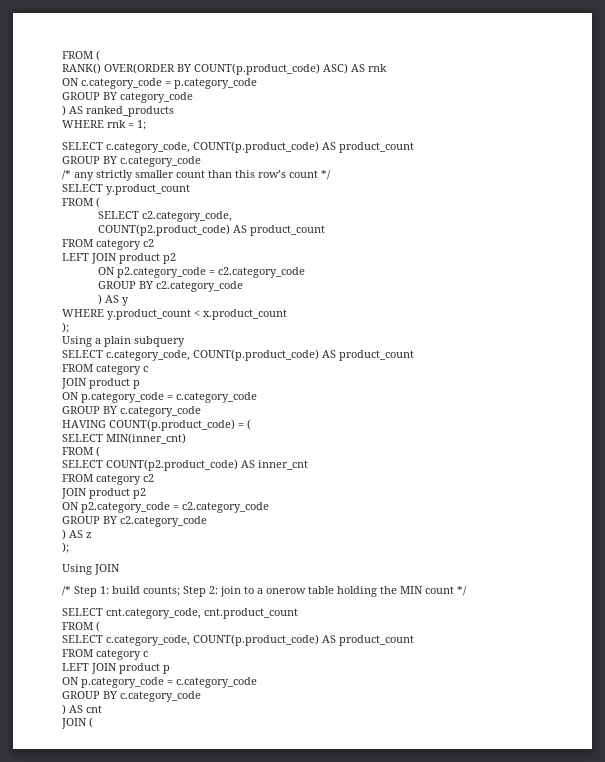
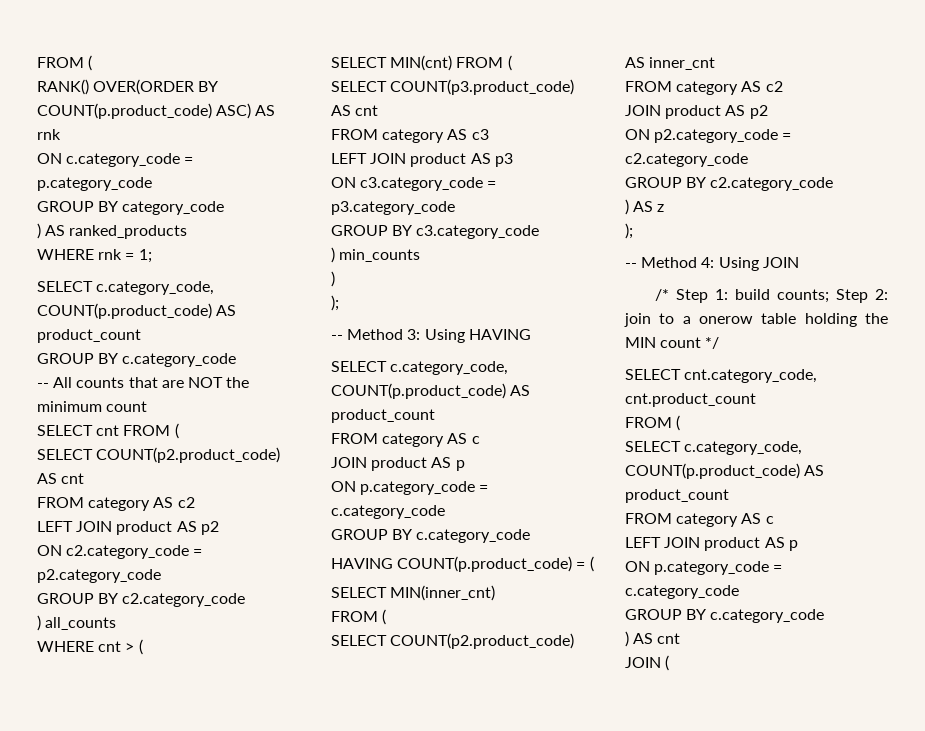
[62,170,331,181] [62,184,190,195] [62,197,100,208] [97,211,232,222] [97,224,325,236] [62,239,141,250] /* any strictly smaller count than this row’s count */ // SELECT y.product_count // FROM ( // SELECT c2.category_code, // COUNT(p2.product_code) AS product_count // FROM category -> [37,377,250,388] [37,401,148,412] [37,423,179,439] [37,447,281,463] [37,473,85,484] [37,497,174,511] -- All counts that are NOT the minimum count // SELECT cnt FROM ( // SELECT COUNT(p2.product_code) AS cnt // FROM category AS
[163,253,176,264] [97,267,305,278] [97,281,243,292] [97,294,129,306] [62,309,287,320] [62,322,69,333] [62,336,185,347] [62,349,414,361] [62,364,141,375] p2 // ON p2.category_code = c2.category_code // GROUP BY c2.category_code // ) AS y // WHERE y.product_count < x.product_count // ); // Using a plain subquery // SELECT c.category_code, COUNT(p.product_code) AS product_count // FROM category -> [176,521,219,535] [37,545,203,559] [37,569,161,583] [37,593,246,607] [37,615,117,631] [37,639,143,655] [331,55,512,71] [331,79,575,95] [331,105,379,116] [331,129,489,143] [331,153,513,167] [331,177,497,191] [331,201,455,215] [331,225,540,239] [331,247,421,263] [331,271,335,287] [331,295,339,311] [331,329,531,343] [331,361,509,375] [331,383,531,399] [331,409,435,423] [331,433,468,447] AS p2 // ON c2.category_code = p2.category_code // GROUP BY c2.category_code // ) all_counts // WHERE cnt > ( // SELECT MIN(cnt) FROM ( // SELECT COUNT(p3.product_code) AS cnt // FROM category AS c3 // LEFT JOIN product AS p3 // ON c3.category_code = p3.category_code // GROUP BY c3.category_code // ) min_counts // ) // ); // -- Method 3: Using HAVING // SELECT c.category_code, COUNT(p.product_code) AS product_count // FROM category AS
(130, 383) none -> [431,457,452,468] AS
(141, 479) none -> [741,81,762,92] AS
(130, 493) none -> [725,105,746,116] AS
(69, 547) none -> [625,257,715,268] -- Method 4:
(141, 654) none -> [741,513,762,524] AS
(160, 668) none -> [764,537,785,548] AS

